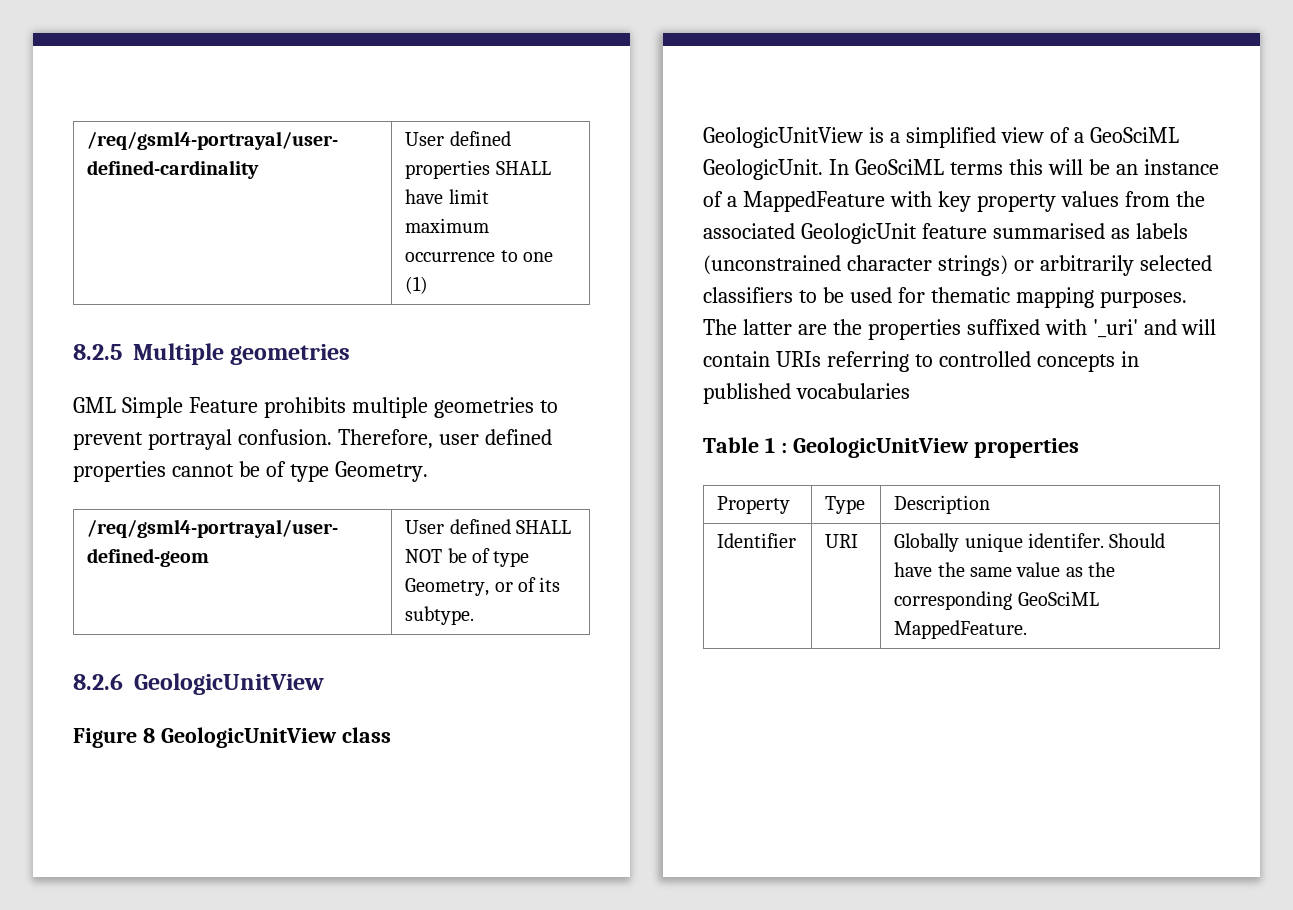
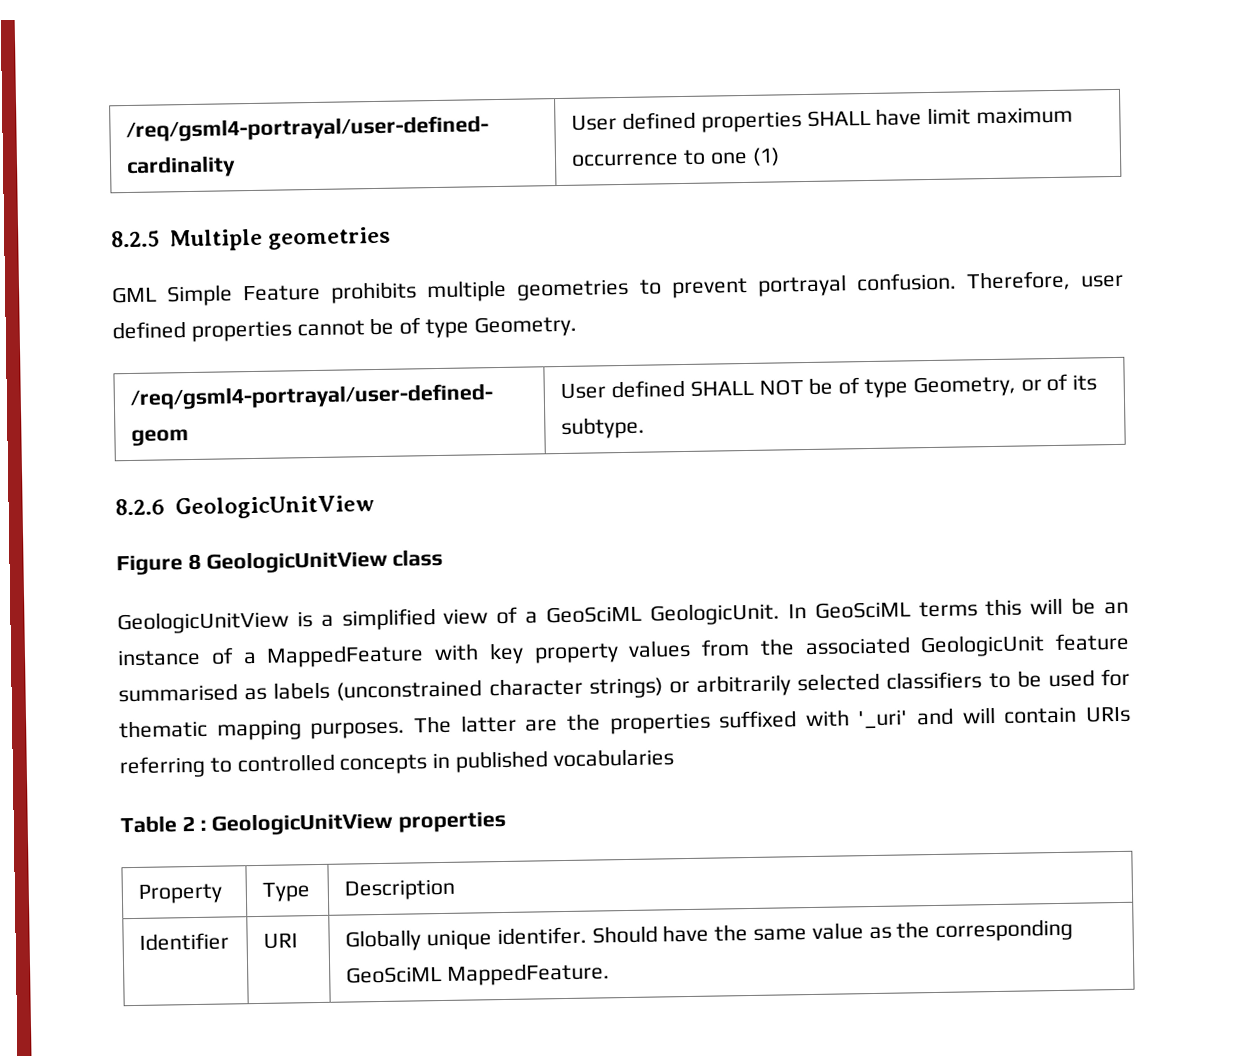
[764,437,775,453] 1 -> [181,815,195,832] 2

